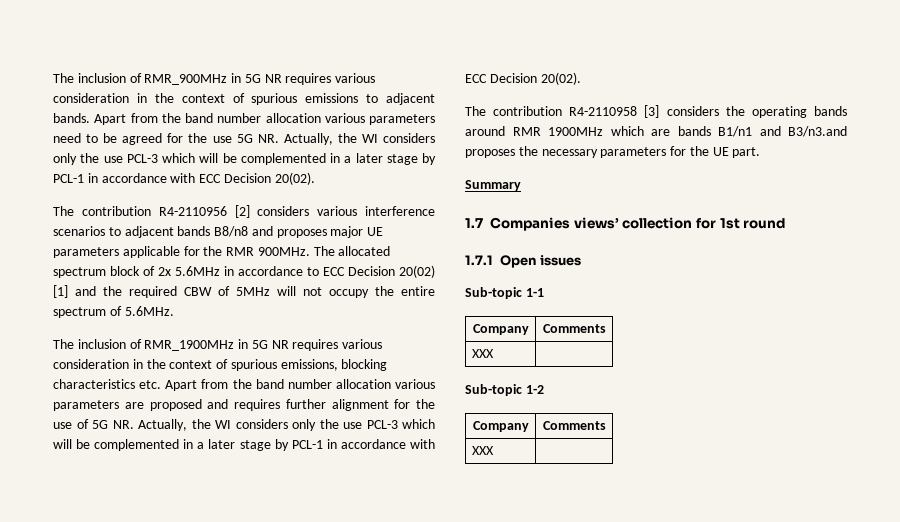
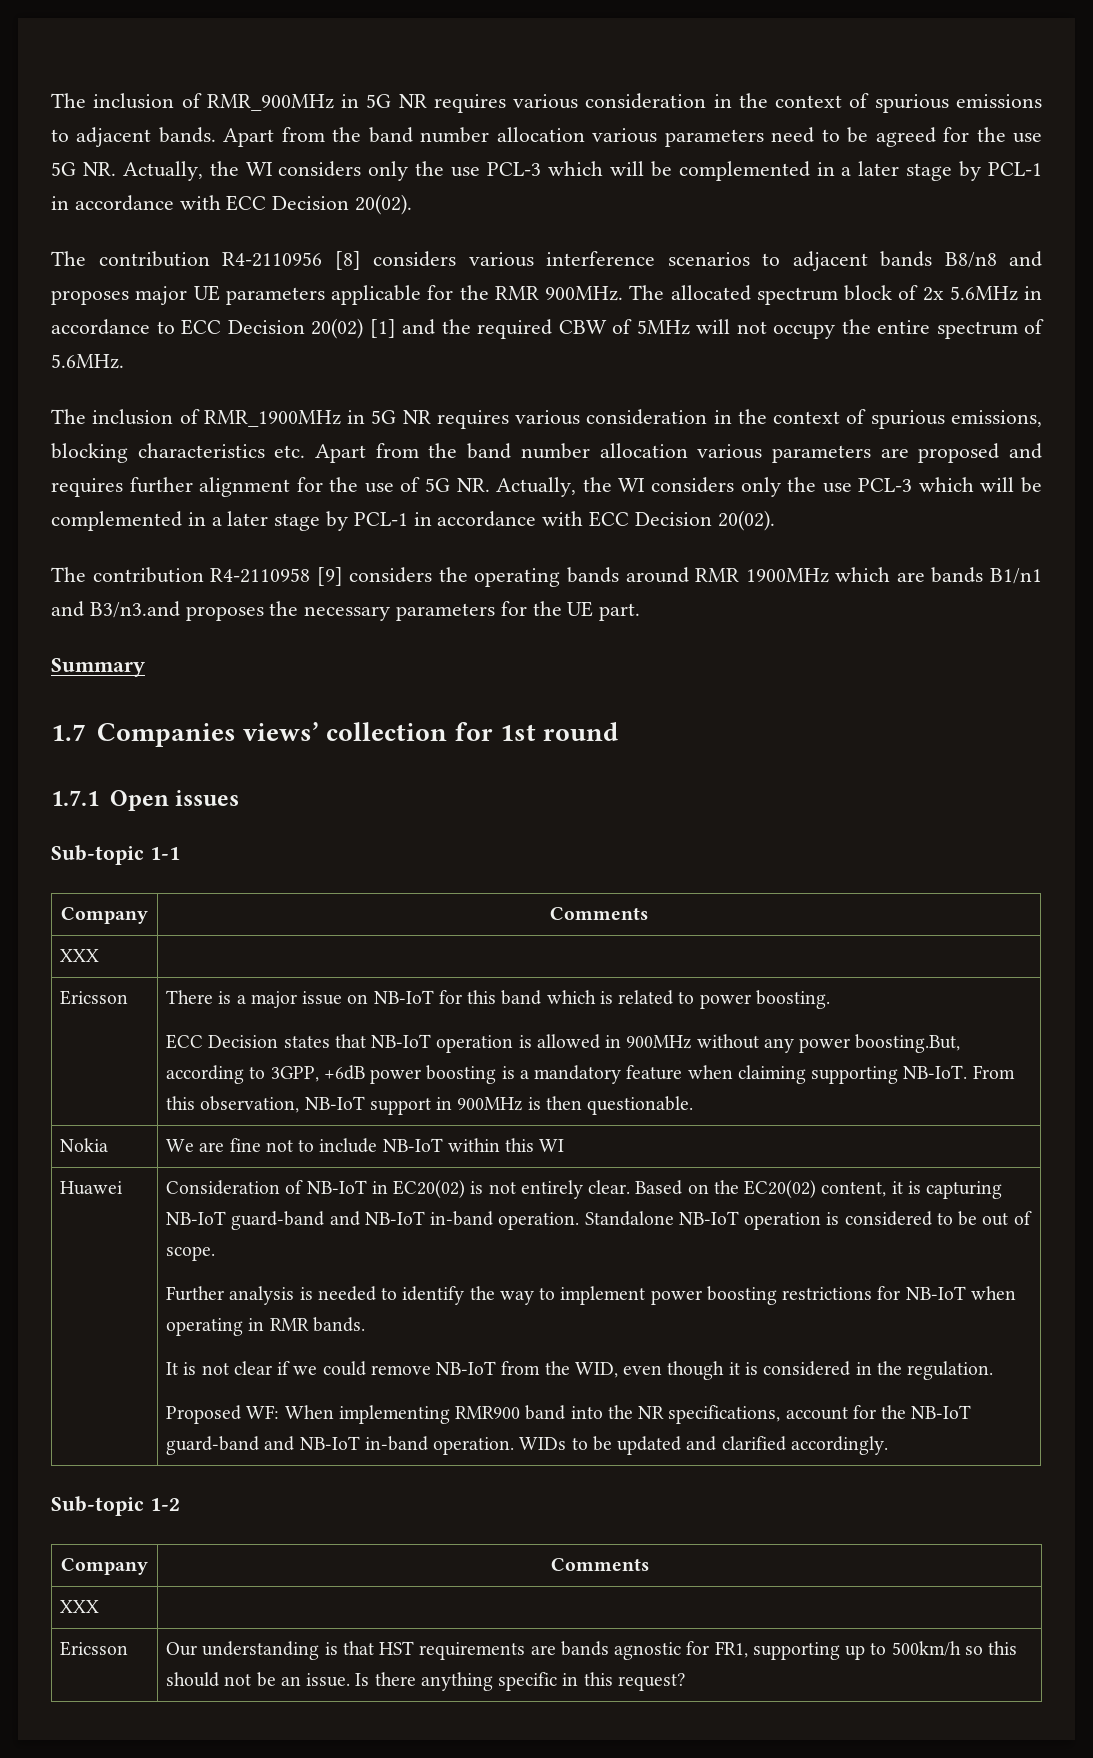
[234,205,250,218] [2] -> [334,251,361,270] [8]
[644,105,660,118] [3] -> [316,567,343,586] [9]
(494, 353) none -> [60,990,129,1005] [166,990,831,1009] [166,1034,961,1053] [166,1065,1015,1084] [166,1096,694,1115] [60,1138,109,1152] [166,1138,565,1153] [60,1181,124,1195] [166,1180,1003,1199] [166,1211,1032,1230] [166,1246,216,1261] [166,1286,1017,1305] [166,1317,365,1336] [166,1361,994,1380] [166,1405,972,1424] [166,1436,888,1455] // Ericsson | There is a major issue on NB-IoT for this band which is related to power boosting. // ECC Decision states that NB-IoT operation is allowed in 900MHz without any power boosting.But, according to 3GPP, +6dB power boosting is a mandatory feature when claiming supporting NB-IoT. From this observation, NB-IoT support in 900MHz is then questionable. // Nokia | We are fine not to include NB-IoT within this WI // Huawei | Consideration of NB-IoT in EC20(02) is not entirely clear. Based on the EC20(02) content, it is capturing NB-IoT guard-band and NB-IoT in-band operation. Standalone NB-IoT operation is considered to be out of scope. // Further analysis is needed to identify the way to implement power boosting restrictions for NB-IoT when operating in RMR bands. // It is not clear if we could remove NB-IoT from the WID, even though it is considered in the regulation. // Proposed WF: When implementing RMR900 band into the NR specifications, account for the NB-IoT guard-band and NB-IoT in-band operation. WIDs to be updated and clarified accordingly.
(494, 450) none -> [60,1641,129,1656] [166,1641,1018,1660] [166,1672,685,1691] // Ericsson | Our understanding is that HST requirements are bands agnostic for FR1, supporting up to 500km/h so this should not be an issue. Is there anything specific in this request?

